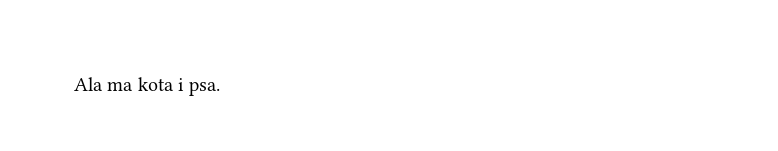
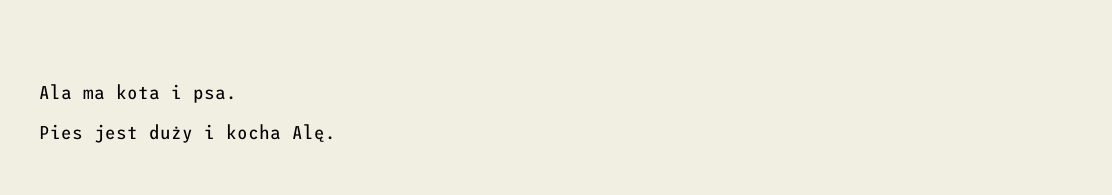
(220, 88) none -> [39,124,336,143] // Pies jest duży i kocha Alę.

